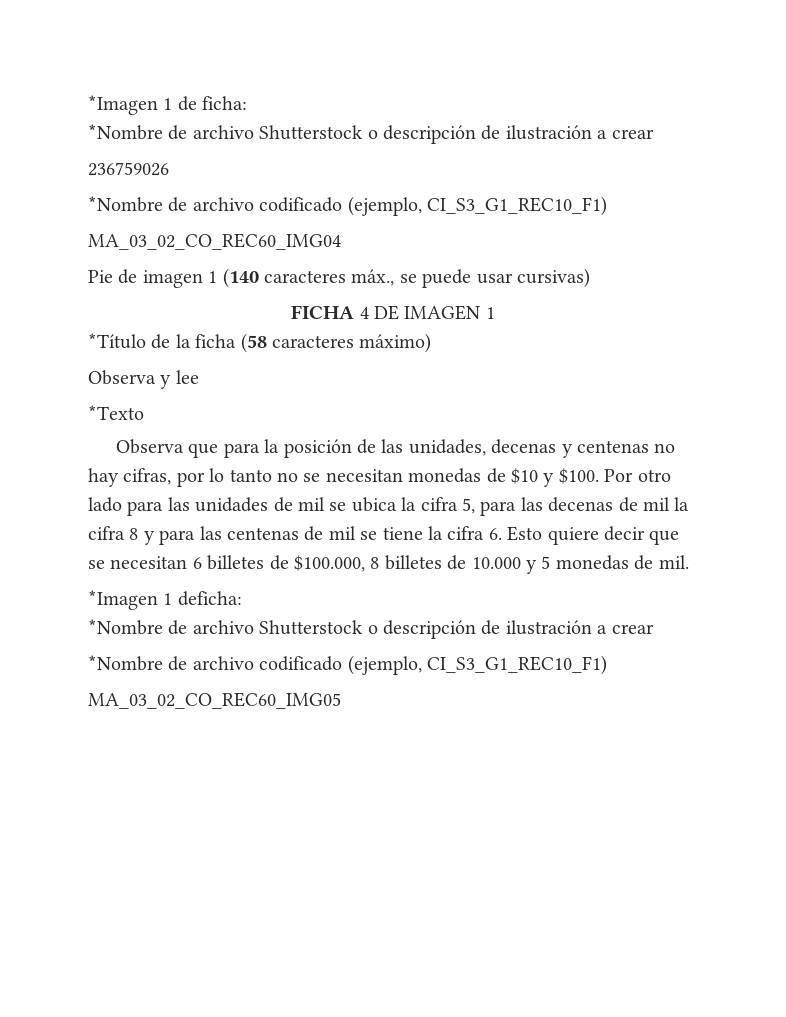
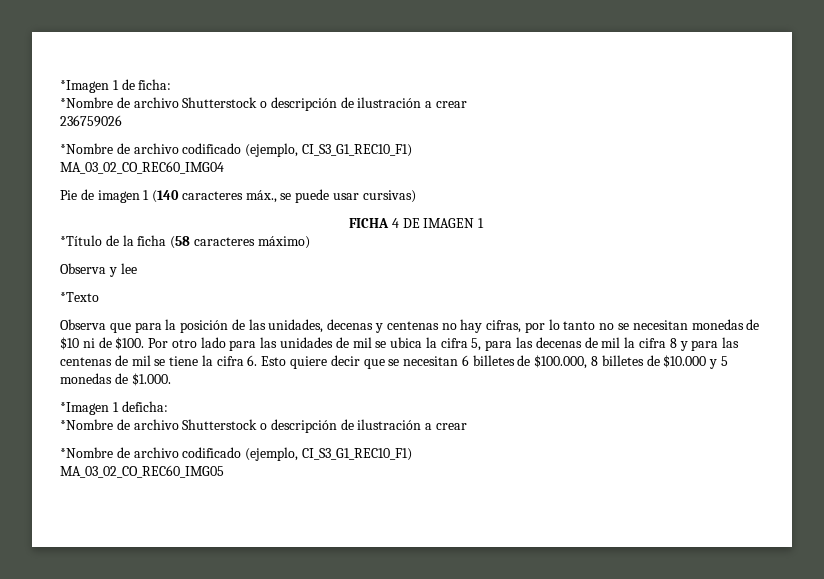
[543,473,555,487] y -> [82,337,112,348] ni de
[471,557,521,569] 10.000 -> [663,355,707,368] $10.000
[658,555,689,569] mil. -> [131,373,171,386] $1.000.

